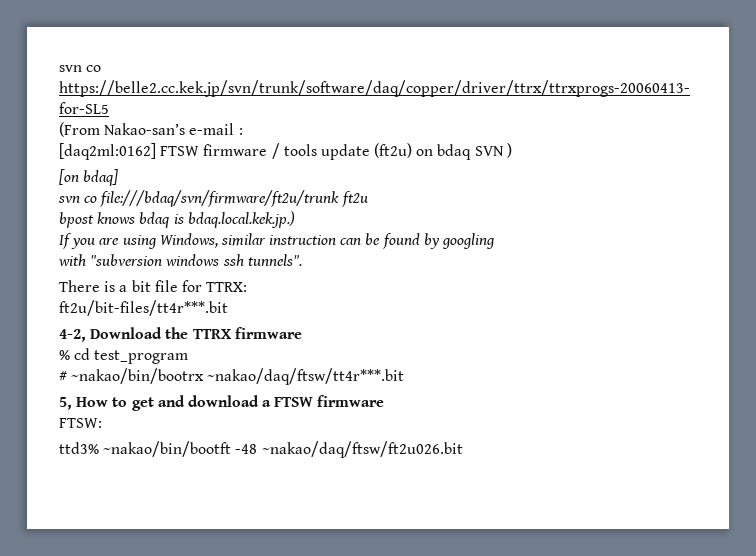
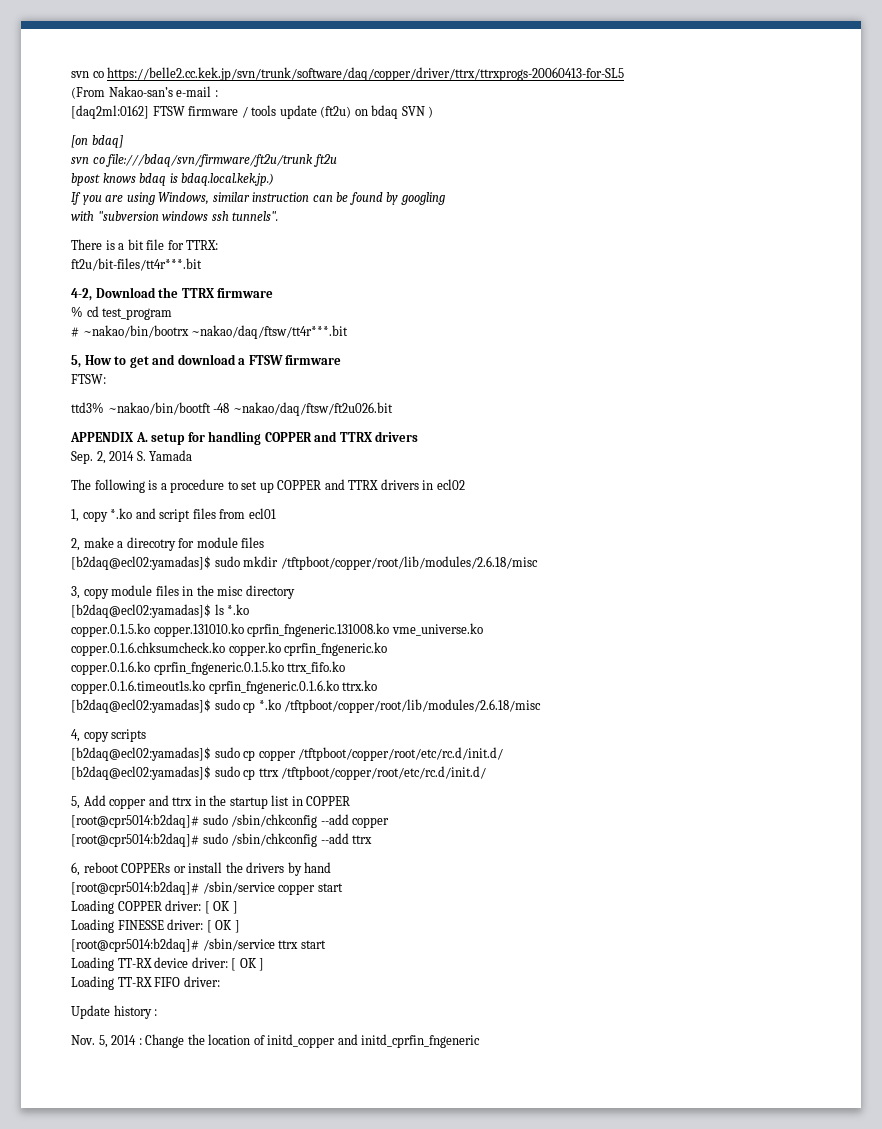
(463, 449) none -> [70,431,419,445] [71,450,193,464] [71,479,465,493] [71,508,276,522] [71,537,265,551] [71,556,538,570] [71,585,295,599] [71,604,250,618] [71,623,483,637] [71,642,388,656] [71,661,346,675] [71,680,378,694] [71,699,542,713] [71,729,147,742] [71,747,504,761] [71,766,487,780] [71,795,351,809] [71,814,390,828] [71,833,373,847] [71,862,332,876] [71,881,343,895] [71,900,238,914] [71,919,240,933] [71,938,326,952] [71,957,265,971] [71,976,220,990] [71,1005,158,1019] [71,1034,481,1048] // APPENDIX A. setup for handling COPPER and TTRX drivers // Sep. 2, 2014 S. Yamada // The following is a procedure to set up COPPER and TTRX drivers in ecl02 // 1, copy *.ko and script files from ecl01 // 2, make a direcotry for module files // [b2daq@ecl02:yamadas]$ sudo mkdir /tftpboot/copper/root/lib/modules/2.6.18/misc // 3, copy module files in the misc directory // [b2daq@ecl02:yamadas]$ ls *.ko // copper.0.1.5.ko copper.131010.ko cprfin_fngeneric.131008.ko vme_universe.ko // copper.0.1.6.chksumcheck.ko copper.ko cprfin_fngeneric.ko // copper.0.1.6.ko cprfin_fngeneric.0.1.5.ko ttrx_fifo.ko // copper.0.1.6.timeout1s.ko cprfin_fngeneric.0.1.6.ko ttrx.ko // [b2daq@ecl02:yamadas]$ sudo cp *.ko /tftpboot/copper/root/lib/modules/2.6.18/misc // 4, copy scripts // [b2daq@ecl02:yamadas]$ sudo cp copper /tftpboot/copper/root/etc/rc.d/init.d/ // [b2daq@ecl02:yamadas]$ sudo cp ttrx /tftpboot/copper/root/etc/rc.d/init.d/ // 5, Add copper and ttrx in the startup list in COPPER // [root@cpr5014:b2daq]# sudo /sbin/chkconfig --add copper // [root@cpr5014:b2daq]# sudo /sbin/chkconfig --add ttrx // 6, reboot COPPERs or install the drivers by hand // [root@cpr5014:b2daq]# /sbin/service copper start // Loading COPPER driver: [ OK ] // Loading FINESSE driver: [ OK ] // [root@cpr5014:b2daq]# /sbin/service ttrx start // Loading TT-RX device driver: [ OK ] // Loading TT-RX FIFO driver: // Update history : // Nov. 5, 2014 : Change the location of initd_copper and initd_cprfin_fngeneric

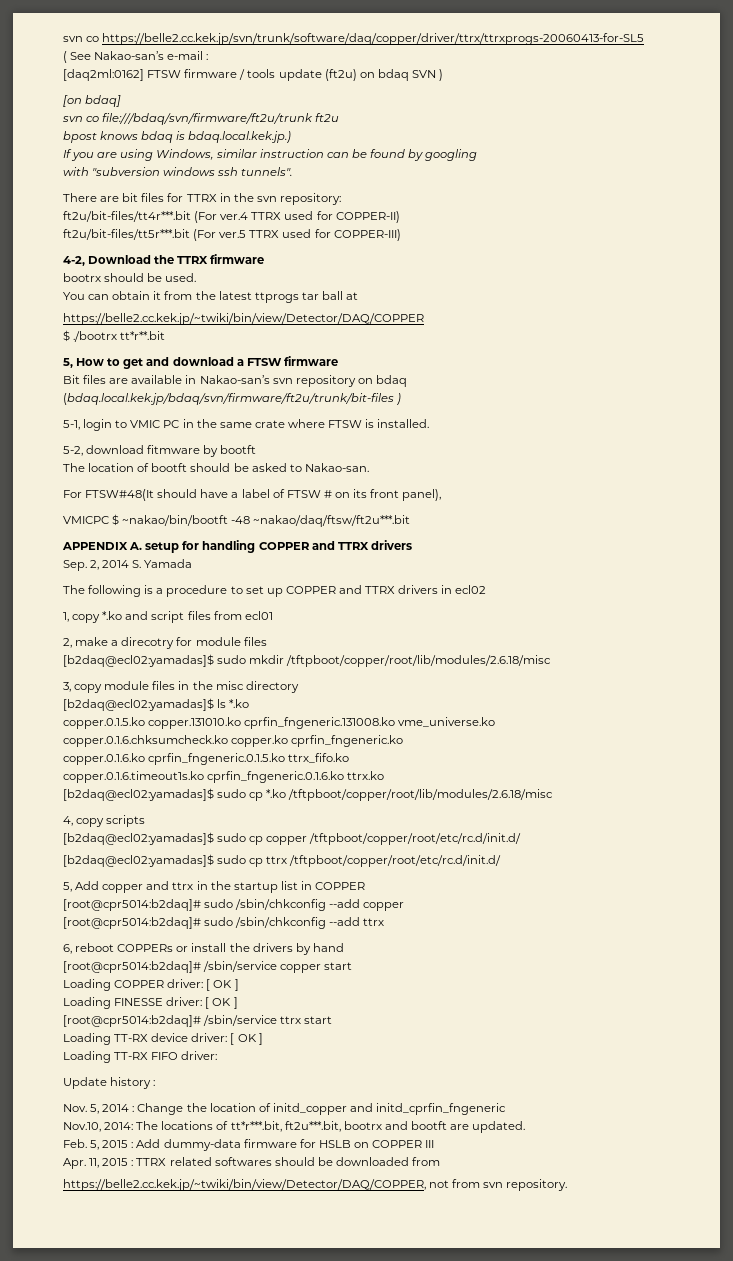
[71,87,105,99] (From -> [63,51,92,63] ( See
[105,239,219,250] [71,258,202,271] is a bit file for TTRX: // ft2u/bit-files/tt4r***.bit -> [100,193,341,205] [63,211,400,223] [63,229,401,241] are bit files for TTRX in the svn repository: // ft2u/bit-files/tt4r***.bit (For ver.4 TTRX used for COPPER-II) // ft2u/bit-files/tt5r***.bit (For ver.5 TTRX used for COPPER-III)
[71,306,173,320] [71,325,349,339] % cd test_program // # ~nakao/bin/bootrx ~nakao/daq/ftsw/tt4r***.bit -> [63,273,197,282] [63,291,359,303] [63,313,424,325] [63,330,166,342] bootrx should be used. // You can obtain it from the latest ttprogs tar ball at // https://belle2.cc.kek.jp/~twiki/bin/view/Detector/DAQ/COPPER // $ ./bootrx tt*r**.bit
[71,374,106,384] [71,402,104,413] FTSW: // ttd3% -> [63,375,407,387] [63,393,402,405] [63,419,430,431] [63,445,257,457] [63,463,369,472] [63,489,442,501] [63,514,120,526] Bit files are available in Nakao-san’s svn repository on bdaq (bdaq.local.kek.jp/bdaq/svn/firmware/ft2u/trunk/bit-files ) // 5-1, login to VMIC PC in the same crate where FTSW is installed. // 5-2, download fitmware by bootft // The location of bootft should be asked to Nakao-san. // For FTSW#48(It should have a label of FTSW # on its front panel), // VMICPC $
[232,402,393,416] ~nakao/daq/ftsw/ft2u026.bit -> [253,515,411,527] ~nakao/daq/ftsw/ft2u***.bit
(481, 1041) none -> [63,1121,526,1133] [63,1139,435,1151] [63,1157,441,1169] [63,1179,568,1191] // Nov.10, 2014: The locations of tt*r***.bit, ft2u***.bit, bootrx and bootft are updated. // Feb. 5, 2015 : Add dummy-data firmware for HSLB on COPPER III // Apr. 11, 2015 : TTRX related softwares should be downloaded from // https://belle2.cc.kek.jp/~twiki/bin/view/Detector/DAQ/COPPER, not from svn repository.

